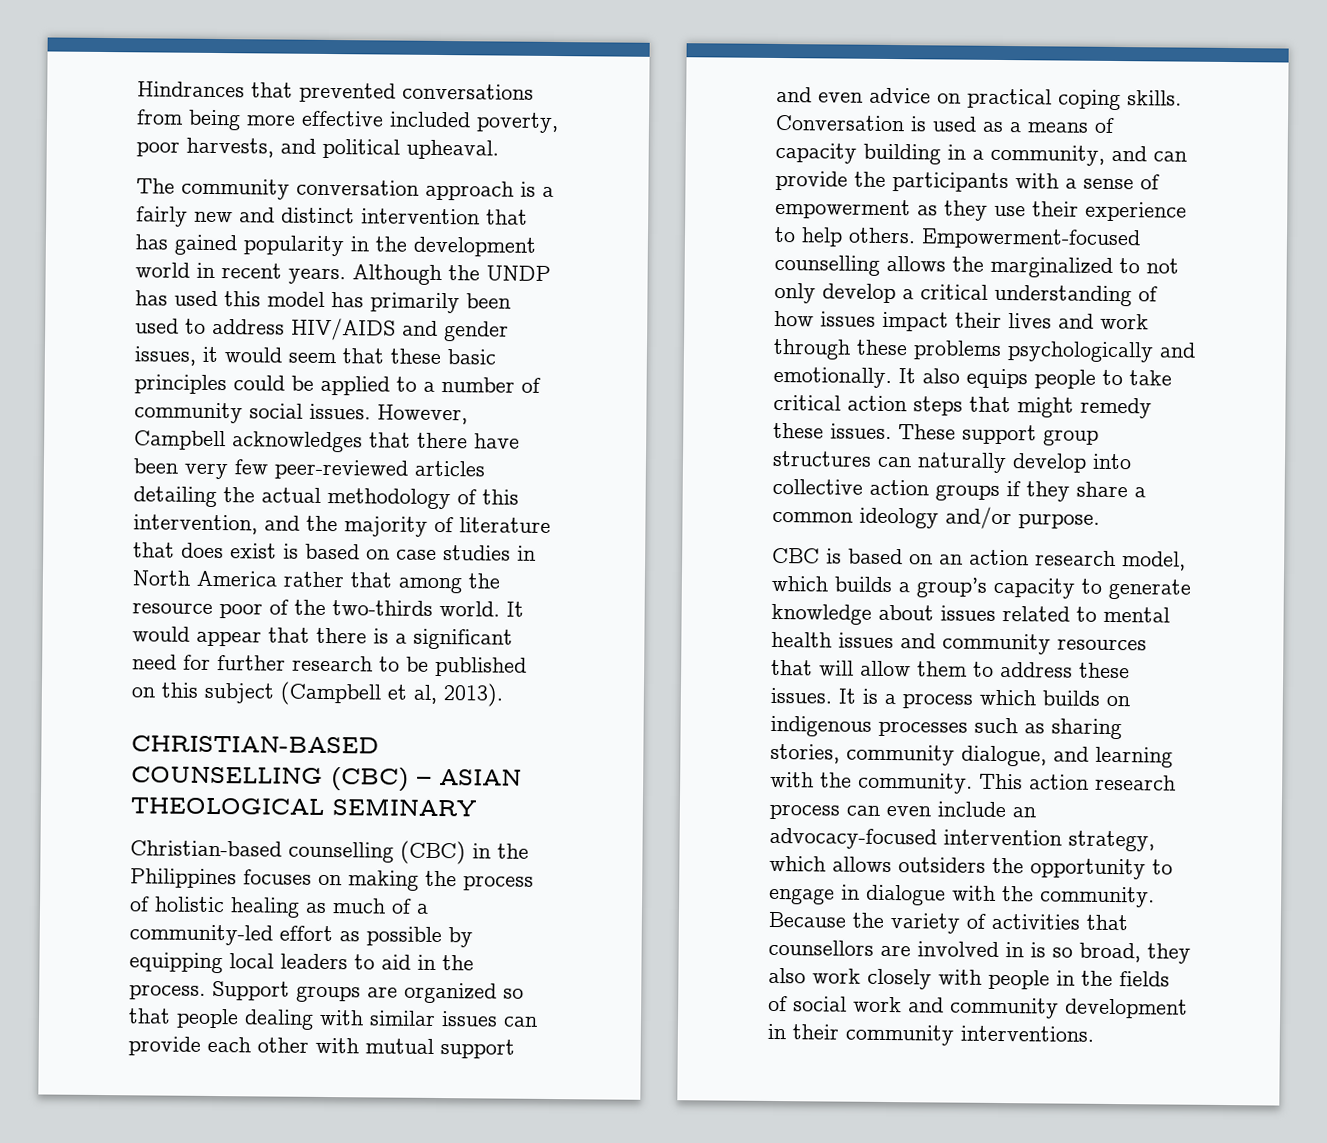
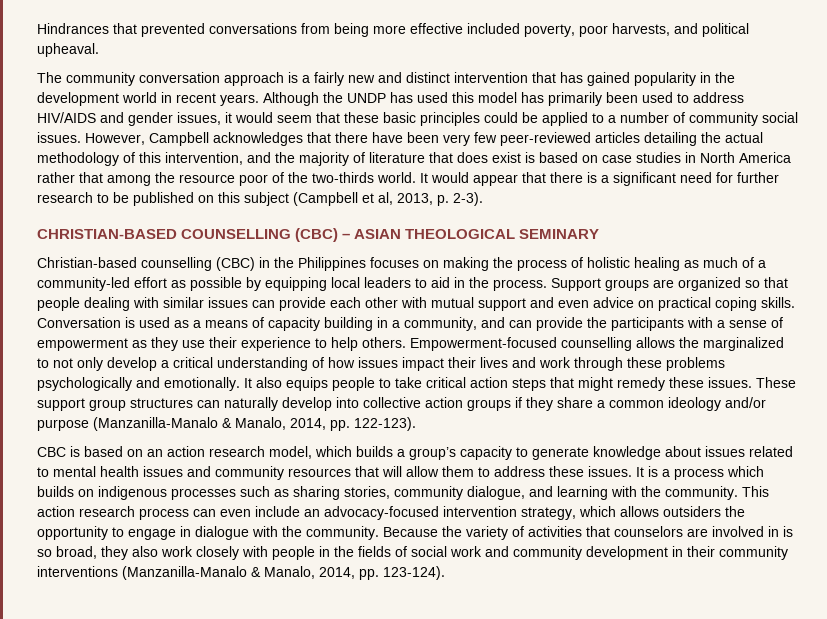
[443,683,503,707] 2013). -> [397,192,483,206] 2013, p. 2-3).
[1018,513,1100,529] purpose. -> [37,417,416,431] purpose (Manzanilla-Manalo & Manalo, 2014, pp. 122-123).
[768,939,874,956] counsellors -> [614,526,683,537] counselors
[960,1025,1094,1042] interventions. -> [37,566,445,580] interventions (Manzanilla-Manalo & Manalo, 2014, pp. 123-124).

